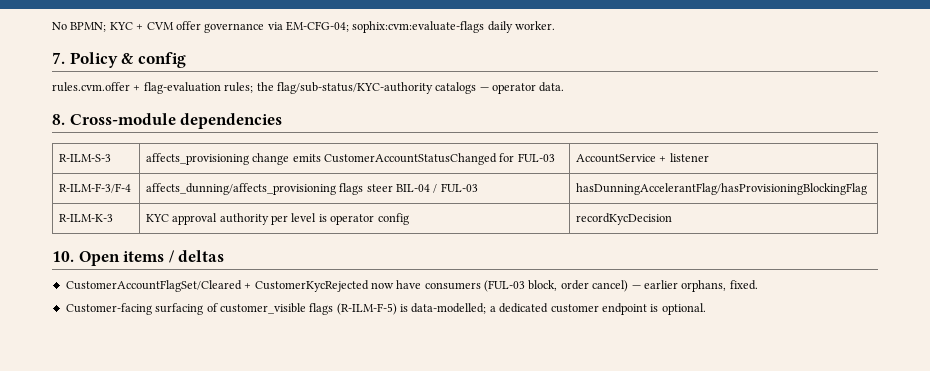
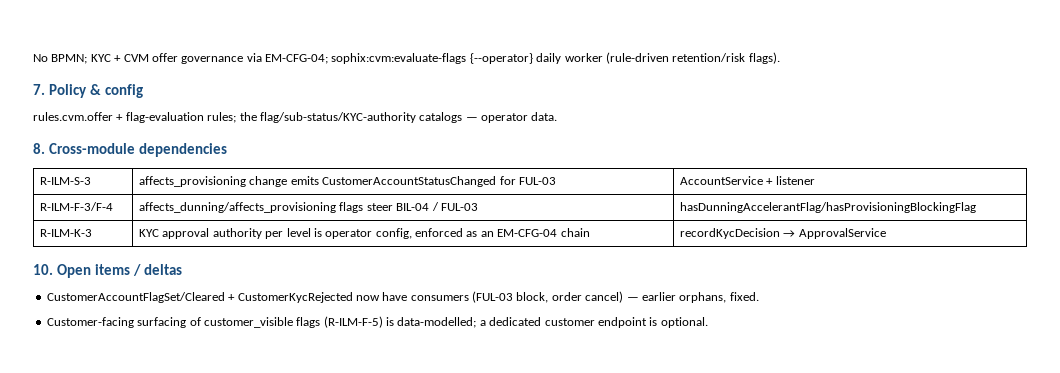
[487,21,556,33] daily worker. -> [469,52,780,64] {--operator} daily worker (rule-driven retention/risk flags).
[377,213,409,225] config -> [375,228,590,239] config, enforced as an EM-CFG-04 chain
(672, 219) none -> [783,228,886,239] → ApprovalService

